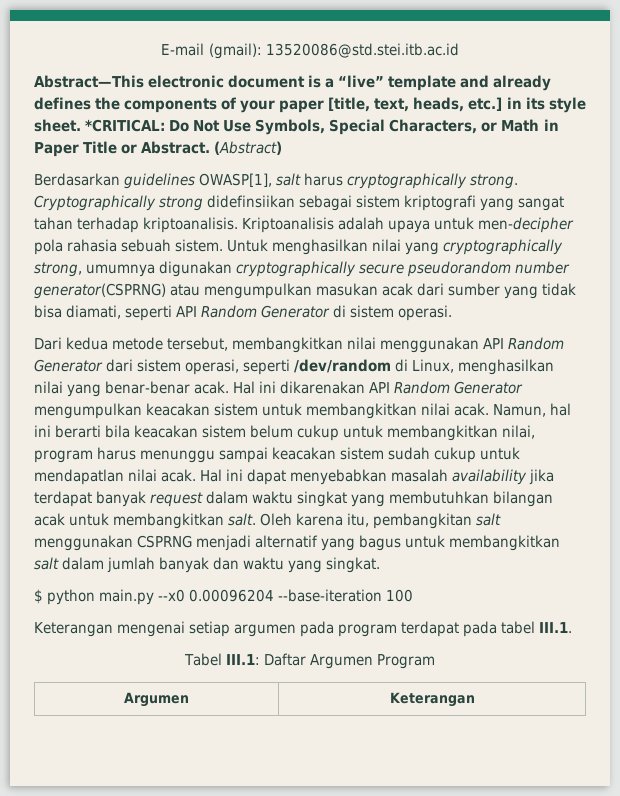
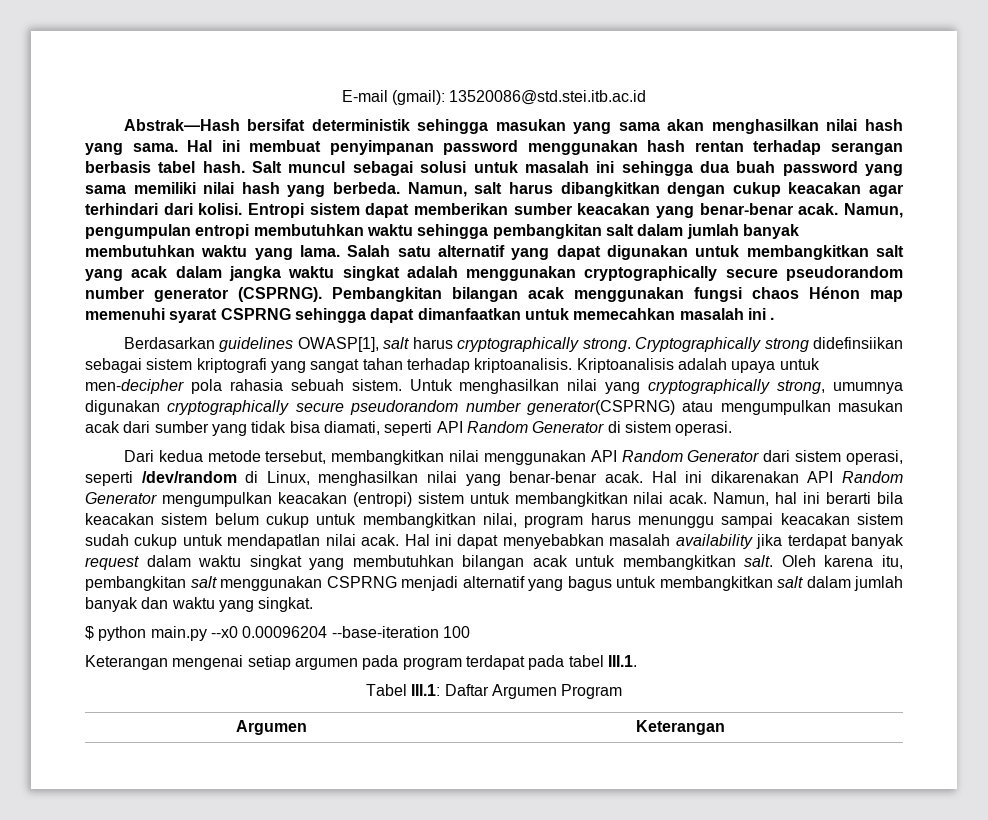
[34,75,552,91] [34,97,586,113] [34,119,559,135] [34,141,283,157] Abstract—This electronic document is a “live” template and already defines the components of your paper [title, text, heads, etc.] in its style sheet. *CRITICAL: Do Not Use Symbols, Special Characters, or Math in Paper Title or Abstract. (Abstract) -> [123,119,904,134] [85,140,903,155] [85,161,903,176] [85,182,904,197] [85,203,903,218] [85,224,799,239] [85,245,904,260] [85,266,903,281] [85,286,903,302] [85,308,775,323] Abstrak—Hash bersifat deterministik sehingga masukan yang sama akan menghasilkan nilai hash yang sama. Hal ini membuat penyimpanan password menggunakan hash rentan terhadap serangan berbasis tabel hash. Salt muncul sebagai solusi untuk masalah ini sehingga dua buah password yang sama memiliki nilai hash yang berbeda. Namun, salt harus dibangkitkan dengan cukup keacakan agar terhindari dari kolisi. Entropi sistem dapat memberikan sumber keacakan yang benar-benar acak. Namun, pengumpulan entropi membutuhkan waktu sehingga pembangkitan salt dalam jumlah banyak membutuhkan waktu yang lama. Salah satu alternatif yang dapat digunakan untuk membangkitkan salt yang acak dalam jangka waktu singkat adalah menggunakan cryptographically secure pseudorandom number generator (CSPRNG). Pembangkitan bilangan acak menggunakan fungsi chaos Hénon map memenuhi syarat CSPRNG sehingga dapat dimanfaatkan untuk memecahkan masalah ini .
(211, 409) none -> [352,492,412,507] (entropi)

